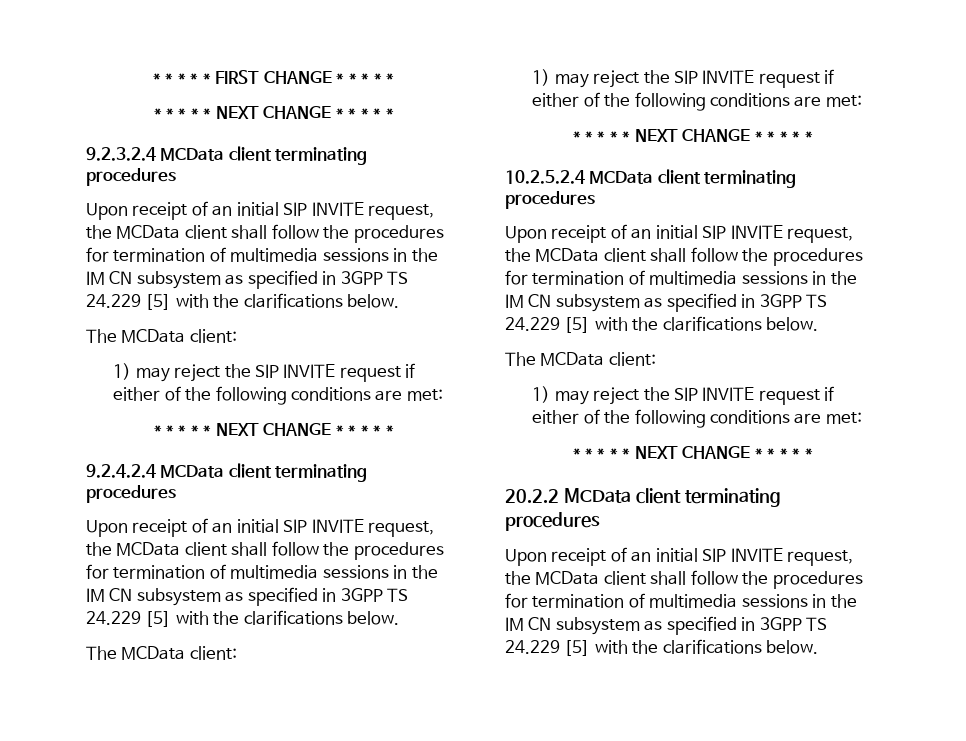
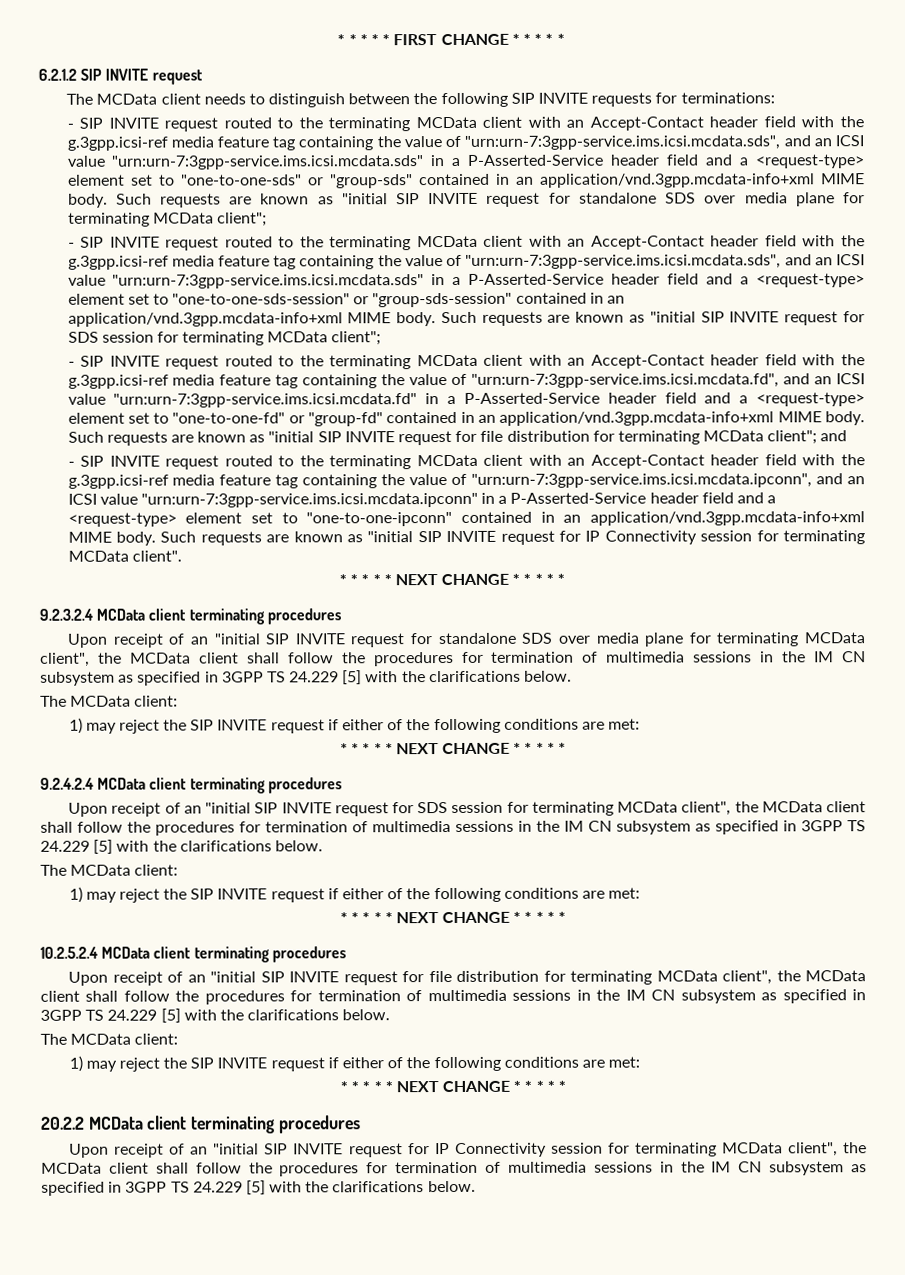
(395, 78) none -> [38,68,203,85] [66,92,775,108] [66,116,864,132] [66,135,864,151] [66,154,865,170] [67,173,865,189] [67,192,865,208] [67,212,267,227] [67,235,865,251] [67,254,865,270] [67,273,865,289] [67,292,625,308] [67,311,865,327] [67,331,382,346] [67,354,865,370] [67,373,866,389] [67,392,865,408] [67,411,865,427] [67,430,848,446] [67,454,865,470] [67,473,865,489] [67,492,777,508] [67,511,865,527] [67,530,865,546] [67,550,182,562] // 6.2.1.2 SIP INVITE request // The MCData client needs to distinguish between the following SIP INVITE requests for terminations: // - SIP INVITE request routed to the terminating MCData client with an Accept-Contact header field with the g.3gpp.icsi-ref media feature tag containing the value of "urn:urn-7:3gpp-service.ims.icsi.mcdata.sds", and an ICSI value "urn:urn-7:3gpp-service.ims.icsi.mcdata.sds" in a P-Asserted-Service header field and a <request-type> element set to "one-to-one-sds" or "group-sds" contained in an application/vnd.3gpp.mcdata-info+xml MIME body. Such requests are known as "initial SIP INVITE request for standalone SDS over media plane for terminating MCData client"; // - SIP INVITE request routed to the terminating MCData client with an Accept-Contact header field with the g.3gpp.icsi-ref media feature tag containing the value of "urn:urn-7:3gpp-service.ims.icsi.mcdata.sds", and an ICSI value "urn:urn-7:3gpp-service.ims.icsi.mcdata.sds" in a P-Asserted-Service header field and a <request-type> element set to "one-to-one-sds-session" or "group-sds-session" contained in an application/vnd.3gpp.mcdata-info+xml MIME body. Such requests are known as "initial SIP INVITE request for SDS session for terminating MCData client"; // - SIP INVITE request routed to the terminating MCData client with an Accept-Contact header field with the g.3gpp.icsi-ref media feature tag containing the value of "urn:urn-7:3gpp-service.ims.icsi.mcdata.fd", and an ICSI value "urn:urn-7:3gpp-service.ims.icsi.mcdata.fd" in a P-Asserted-Service header field and a <request-type> element set to "one-to-one-fd" or "group-fd" contained in an application/vnd.3gpp.mcdata-info+xml MIME body. Such requests are known as "initial SIP INVITE request for file distribution for terminating MCData client"; and // - SIP INVITE request routed to the terminating MCData client with an Accept-Contact header field with the g.3gpp.icsi-ref media feature tag containing the value of "urn:urn-7:3gpp-service.ims.icsi.mcdata.ipconn", and an ICSI value "urn:urn-7:3gpp-service.ims.icsi.mcdata.ipconn" in a P-Asserted-Service header field and a <request-type> element set to "one-to-one-ipconn" contained in an application/vnd.3gpp.mcdata-info+xml MIME body. Such requests are known as "initial SIP INVITE request for IP Connectivity session for terminating MCData client".
[236,202,435,220] initial SIP INVITE request, -> [213,632,866,648] [40,652,90,667] "initial SIP INVITE request for standalone SDS over media plane for terminating MCData client",
[236,519,435,537] initial SIP INVITE request, -> [205,801,732,817] "initial SIP INVITE request for SDS session for terminating MCData client",
[655,225,854,243] initial SIP INVITE request, -> [210,970,773,986] "initial SIP INVITE request for file distribution for terminating MCData client",
[655,548,854,566] initial SIP INVITE request, -> [213,1142,838,1158] "initial SIP INVITE request for IP Connectivity session for terminating MCData client",

